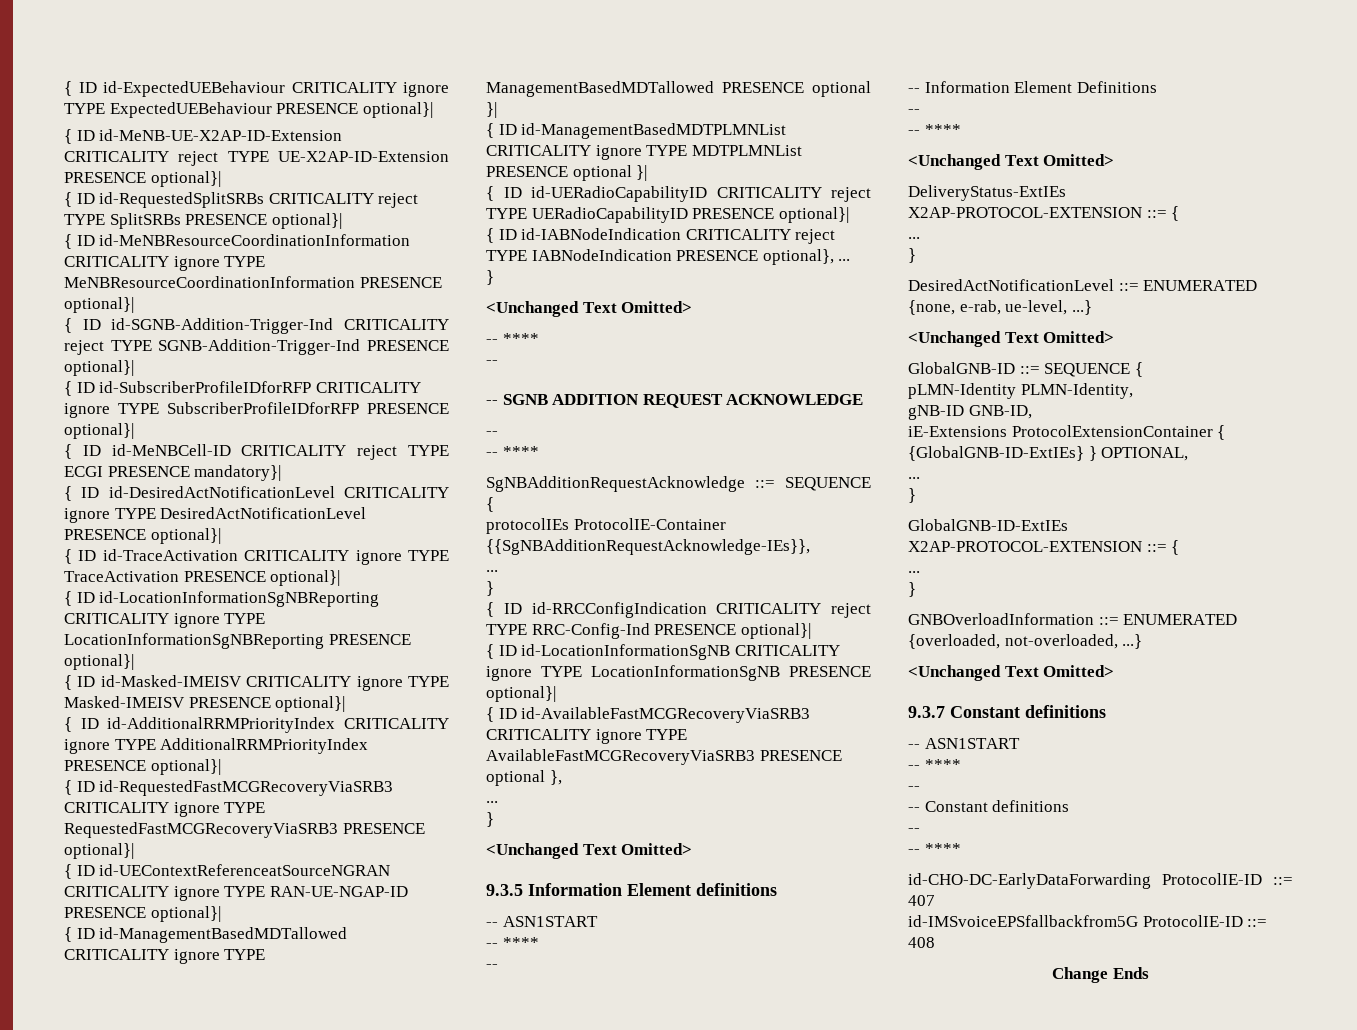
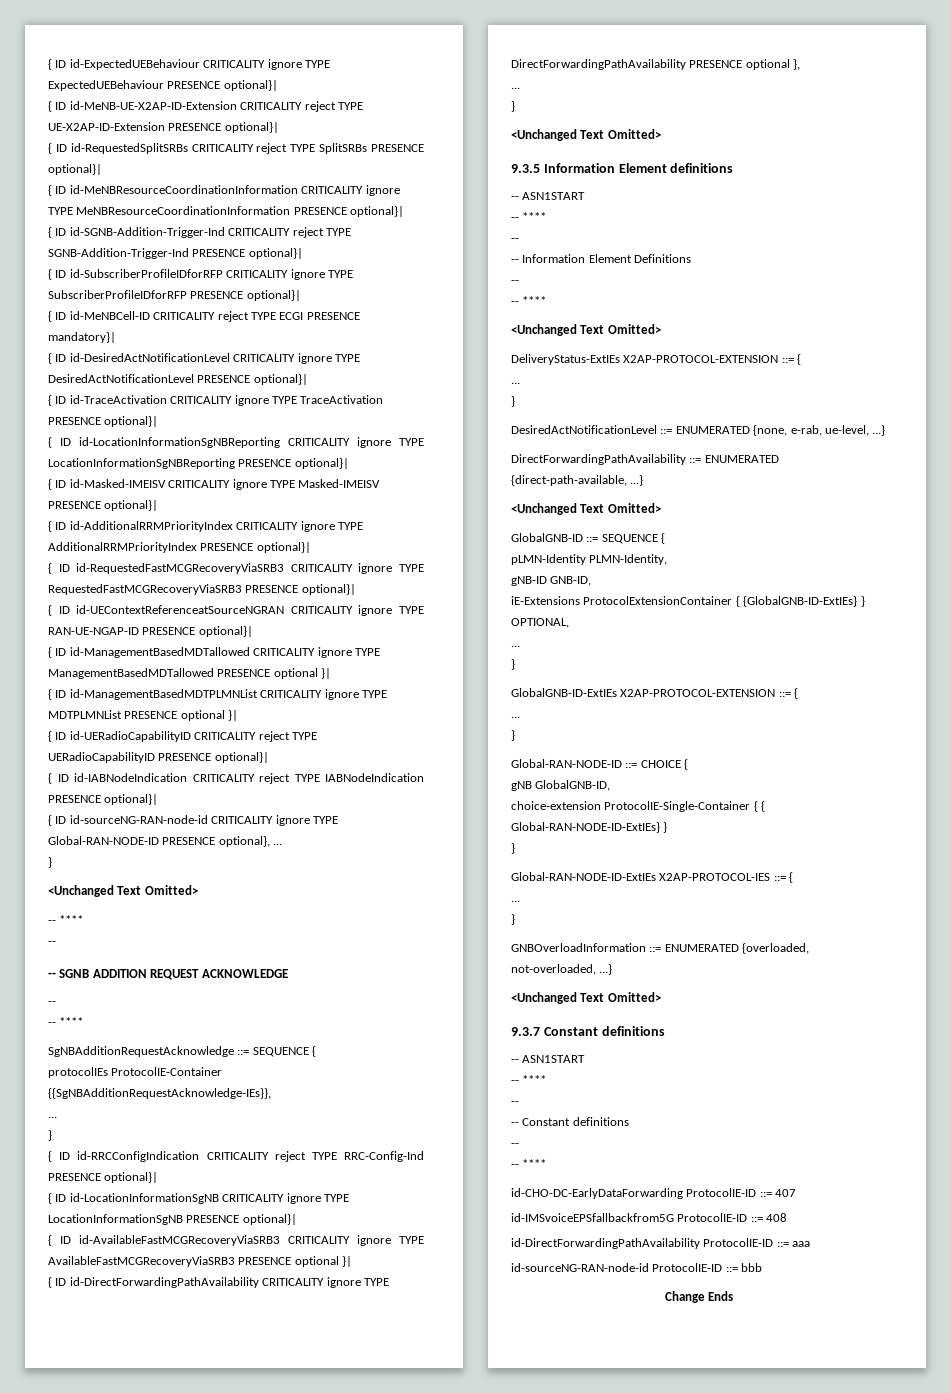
(759, 255) none -> [104,794,159,805] [48,815,338,826] [48,836,216,845] optional}| // { ID id-sourceNG-RAN-node-id CRITICALITY ignore TYPE Global-RAN-NODE-ID PRESENCE
(545, 778) none -> [342,1256,353,1267] [48,1277,389,1288] [511,59,790,70] }| // { ID id-DirectForwardingPathAvailability CRITICALITY ignore TYPE DirectForwardingPathAvailability PRESENCE optional
(1092, 307) none -> [511,454,779,465] [511,475,644,486] // DirectForwardingPathAvailability ::= ENUMERATED {direct-path-available, ...}
(916, 589) none -> [511,759,689,770] [511,780,611,791] [511,801,766,812] [511,822,668,833] [511,843,515,854] [511,872,794,883] [511,900,520,902] [511,914,515,925] // Global-RAN-NODE-ID ::= CHOICE { // gNB GlobalGNB-ID, // choice-extension ProtocolIE-Single-Container { { Global-RAN-NODE-ID-ExtIEs} } // } // Global-RAN-NODE-ID-ExtIEs X2AP-PROTOCOL-IES ::= { // ... // }
(935, 942) none -> [511,1238,811,1249] [511,1263,763,1272] // id-DirectForwardingPathAvailability ProtocolIE-ID ::= aaa // id-sourceNG-RAN-node-id ProtocolIE-ID ::= bbb

